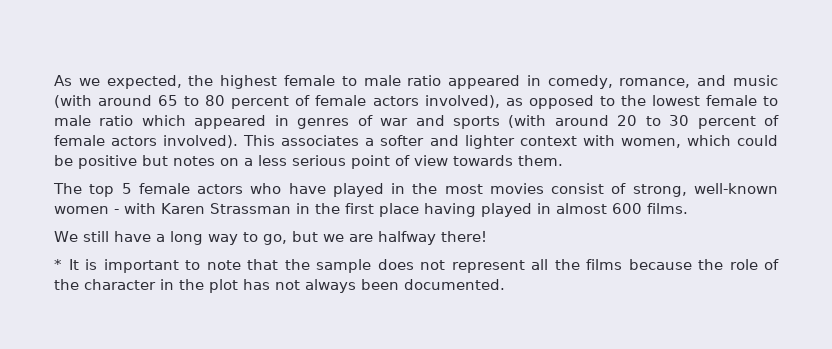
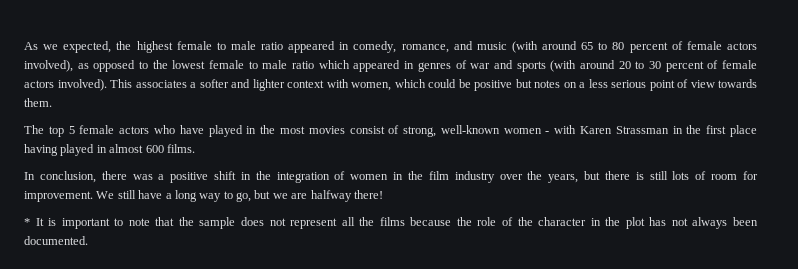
(688, 208) none -> [24,171,758,183] [24,191,93,202] In conclusion, there was a positive shift in the integration of women in the film industry over the years, but there is still lots of room for improvement.

